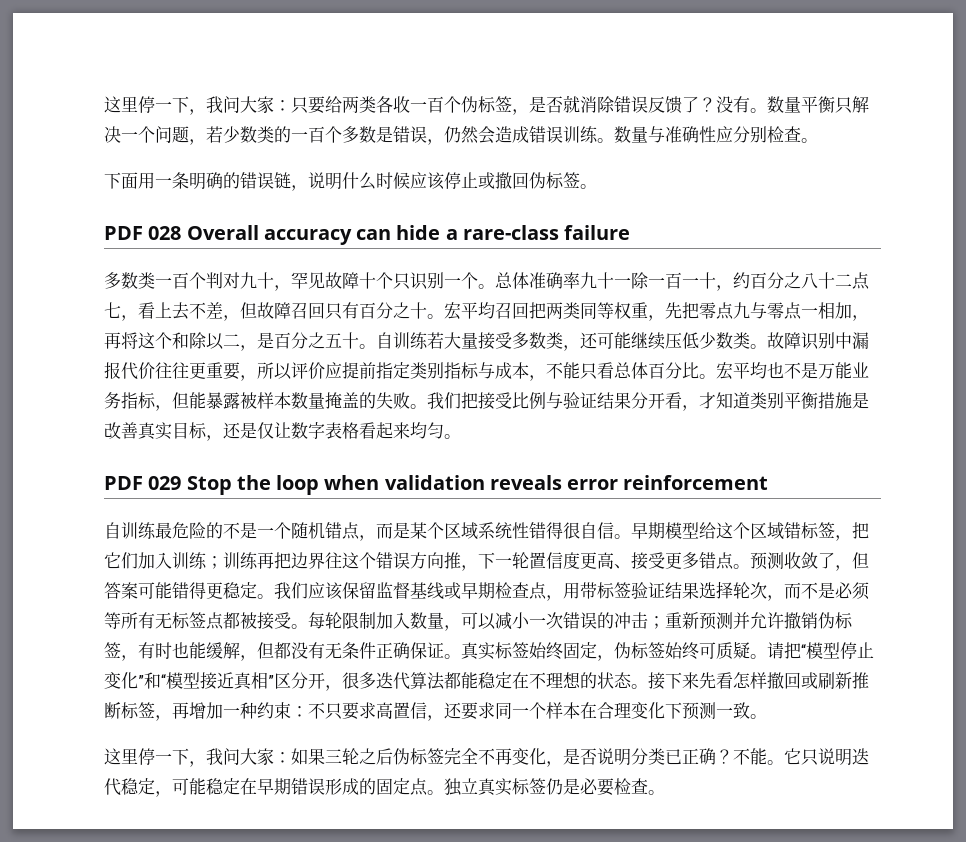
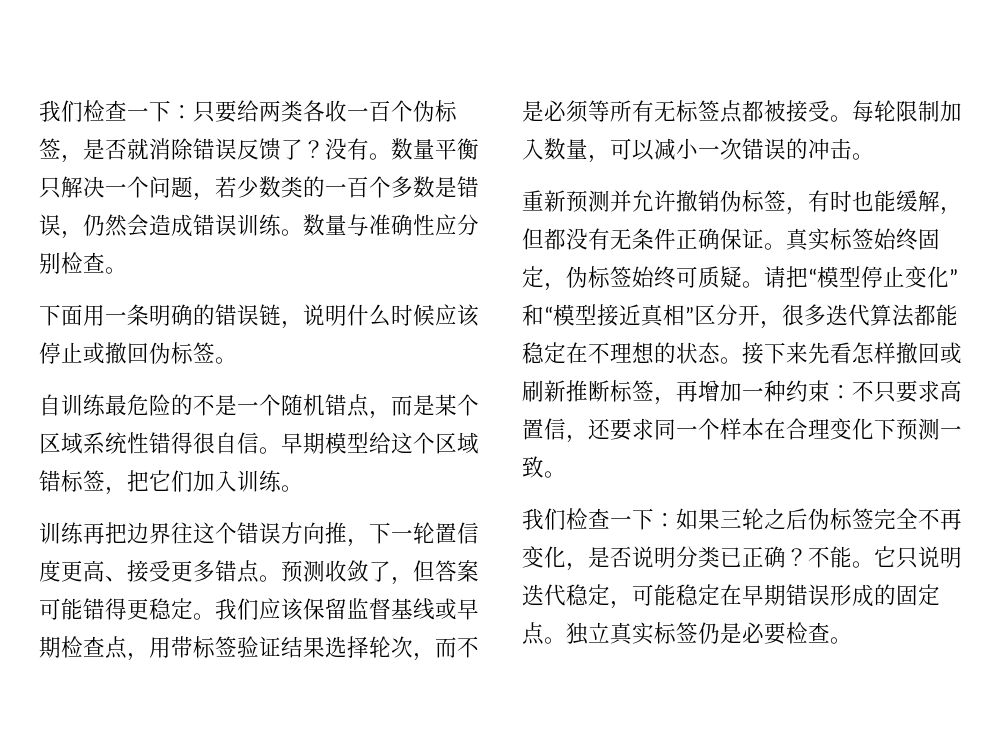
[104,96,274,115] 这里停一下，我问大家 -> [39,100,171,122] 我们检查一下
[104,225,631,245] [104,272,870,291] [104,302,869,321] [104,332,869,351] [104,362,869,381] [104,392,869,411] [104,422,461,441] [104,475,769,495] // PDF 028 Overall accuracy can hide a rare-class failure // 多数类一百个判对九十，罕见故障十个只识别一个。总体准确率九十一除一百一十，约百分之八十二点七，看上去不差，但故障召回只有百分之十。宏平均召回把两类同等权重，先把零点九与零点一相加，再将这个和除以二，是百分之五十。自训练若大量接受多数类，还可能继续压低少数类。故障识别中漏报代价往往更重要，所以评价应提前指定类别指标与成本，不能只看总体百分比。宏平均也不是万能业务指标，但能暴露被样本数量掩盖的失败。我们把接受比例与验证结果分开看，才知道类别平衡措施是改善真实目标，还是仅让数字表格看起来均匀。 // PDF 029 Stop the loop when validation reveals error reinforcement -> (237, 360) none
[206,556,223,569] ； -> [281,485,303,492] 。 //
[648,616,665,629] ； -> [852,153,874,160] 。 //
[104,748,274,767] 这里停一下，我问大家 -> [522,508,654,530] 我们检查一下

